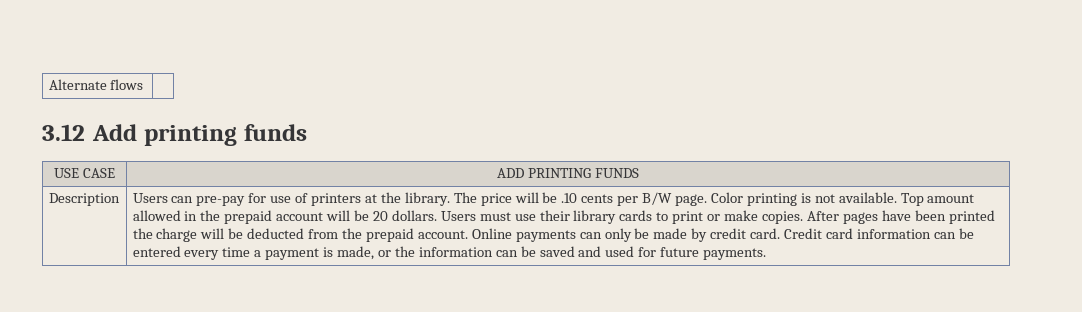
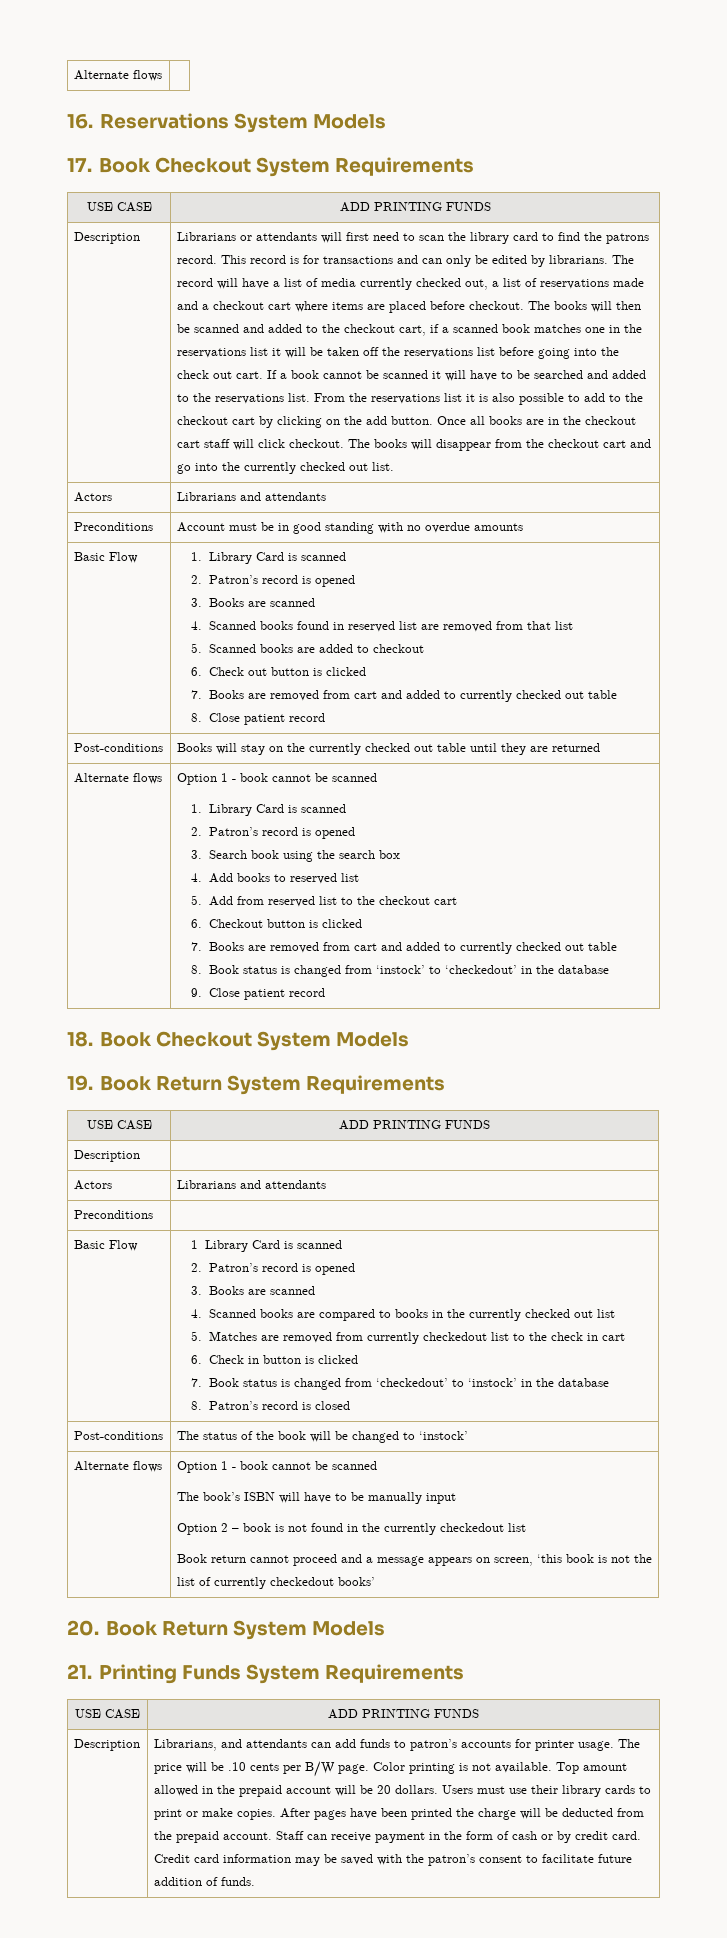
[42,124,307,146] [54,168,115,178] [497,168,639,178] [48,193,120,206] [132,192,450,206] 3.12 Add printing funds // USE CASE | ADD PRINTING FUNDS // Description | Users can pre-pay for use of printers at the library. -> [67,113,386,133] [67,157,474,177] [86,202,152,212] [339,202,491,212] [73,232,140,244] [176,232,649,244] [176,255,634,267] [176,278,644,290] [176,301,641,313] [176,324,642,336] [176,347,619,359] [176,370,646,381] [176,393,643,405] [176,416,636,428] [176,439,651,451] [176,462,394,474] [73,492,112,502] [176,492,326,501] [73,522,153,531] [176,522,523,534] [73,552,138,563] [191,552,346,564] [191,575,355,587] [191,598,315,607] [191,621,573,632] [191,643,424,653] [191,667,366,676] [191,690,617,702] [191,713,325,725] [73,743,163,752] [176,743,600,755] [73,773,162,784] [176,773,377,785] [191,804,346,816] [191,827,355,839] [191,850,400,862] [191,873,359,884] [191,895,457,907] [191,919,362,928] [191,942,617,954] [191,965,609,977] [191,988,325,1000] [67,1031,409,1051] [67,1075,445,1095] [86,1120,152,1130] [339,1120,490,1130] [73,1150,140,1162] [73,1180,112,1190] [176,1180,326,1189] [73,1210,153,1219] [73,1240,138,1251] [191,1240,342,1252] [191,1263,355,1275] [191,1286,315,1295] [191,1309,615,1321] [191,1331,625,1344] [191,1355,358,1364] [191,1378,609,1390] [191,1401,350,1410] [73,1431,163,1440] [176,1431,468,1443] [73,1461,162,1472] [176,1461,377,1473] [176,1492,456,1504] [176,1523,526,1535] [176,1554,652,1566] [176,1577,375,1589] [67,1620,385,1640] [67,1664,464,1684] [75,1709,140,1719] [328,1709,479,1719] [73,1739,140,1751] [153,1739,614,1751] 16. Reservations System Models // 17. Book Checkout System Requirements // USE CASE | ADD PRINTING FUNDS // Description | Librarians or attendants will first need to scan the library card to find the patrons record. This record is for transactions and can only be edited by librarians. The record will have a list of media currently checked out, a list of reservations made and a checkout cart where items are placed before checkout. The books will then be scanned and added to the checkout cart, if a scanned book matches one in the reservations list it will be taken off the reservations list before going into the check out cart. If a book cannot be scanned it will have to be searched and added to the reservations list. From the reservations list it is also possible to add to the checkout cart by clicking on the add button. Once all books are in the checkout cart staff will click checkout. The books will disappear from the checkout cart and go into the currently checked out list. // Actors | Librarians and attendants // Preconditions | Account must be in good standing with no overdue amounts // Basic Flow | 1. Library Card is scanned // 2. Patron’s record is opened // 3. Books are scanned // 4. Scanned books found in reserved list are removed from that list // 5. Scanned books are added to checkout // 6. Check out button is clicked // 7. Books are removed from cart and added to currently checked out table // 8. Close patient record // Post-conditions | Books will stay on the currently checked out table until they are returned // Alternate flows | Option 1 - book cannot be scanned // 1. Library Card is scanned // 2. Patron’s record is opened // 3. Search book using the search box // 4. Add books to reserved list // 5. Add from reserved list to the checkout cart // 6. Checkout button is clicked // 7. Books are removed from cart and added to currently checked out table // 8. Book status is changed from ‘instock’ to ‘checkedout’ in the database // 9. Close patient record // 18. Book Checkout System Models // 19. Book Return System Requirements // USE CASE | ADD PRINTING FUNDS // Description | // Actors | Librarians and attendants // Preconditions | // Basic Flow | 1 Library Card is scanned // 2. Patron’s record is opened // 3. Books are scanned // 4. Scanned books are compared to books in the currently checked out list // 5. Matches are removed from currently checkedout list to the check in cart // 6. Check in button is clicked // 7. Book status is changed from ‘checkedout’ to ‘instock’ in the database // 8. Patron’s record is closed // Post-conditions | The status of the book will be changed to ‘instock’ // Alternate flows | Option 1 - book cannot be scanned // The book’s ISBN will have to be manually input // Option 2 – book is not found in the currently checkedout list // Book return cannot proceed and a message appears on screen, ‘this book is not the list of currently checkedout books’ // 20. Book Return System Models // 21. Printing Funds System Requirements // USE CASE | ADD PRINTING FUNDS // Description | Librarians, and attendants can add funds to patron’s accounts for printer usage.
[471,228,688,242] Online payments can only be made -> [275,1831,553,1843] Staff can receive payment in the form of cash or
[933,228,974,239] [132,246,767,260] can be entered every time a payment is made, or the information can be saved and used for future payments. -> [294,1854,632,1866] [153,1877,255,1886] may be saved with the patron’s consent to facilitate future addition of funds.

